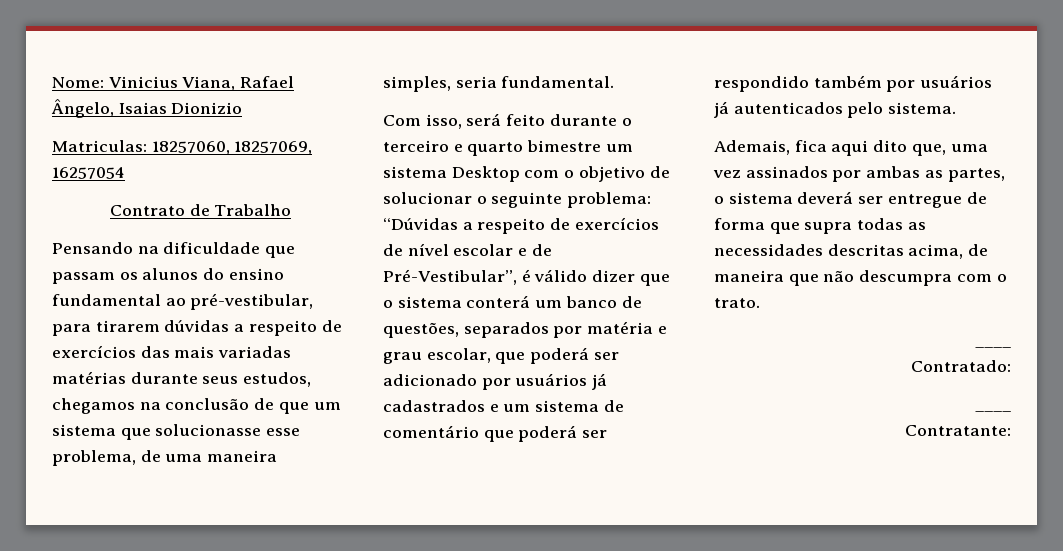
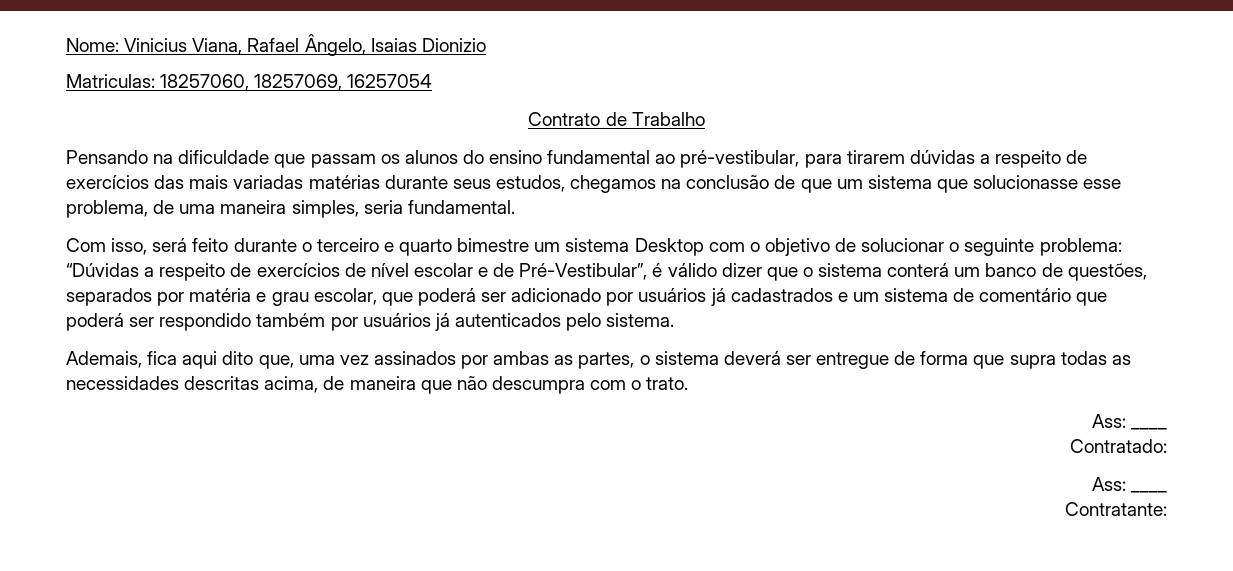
(760, 303) none -> [1091,414,1126,428] Ass:
(1011, 366) none -> [1091,477,1126,491] Ass:

